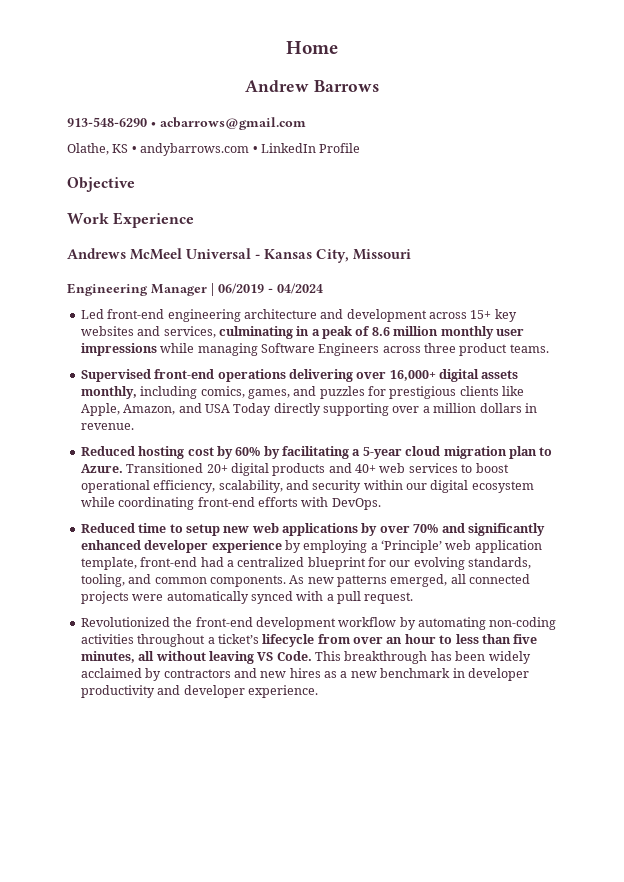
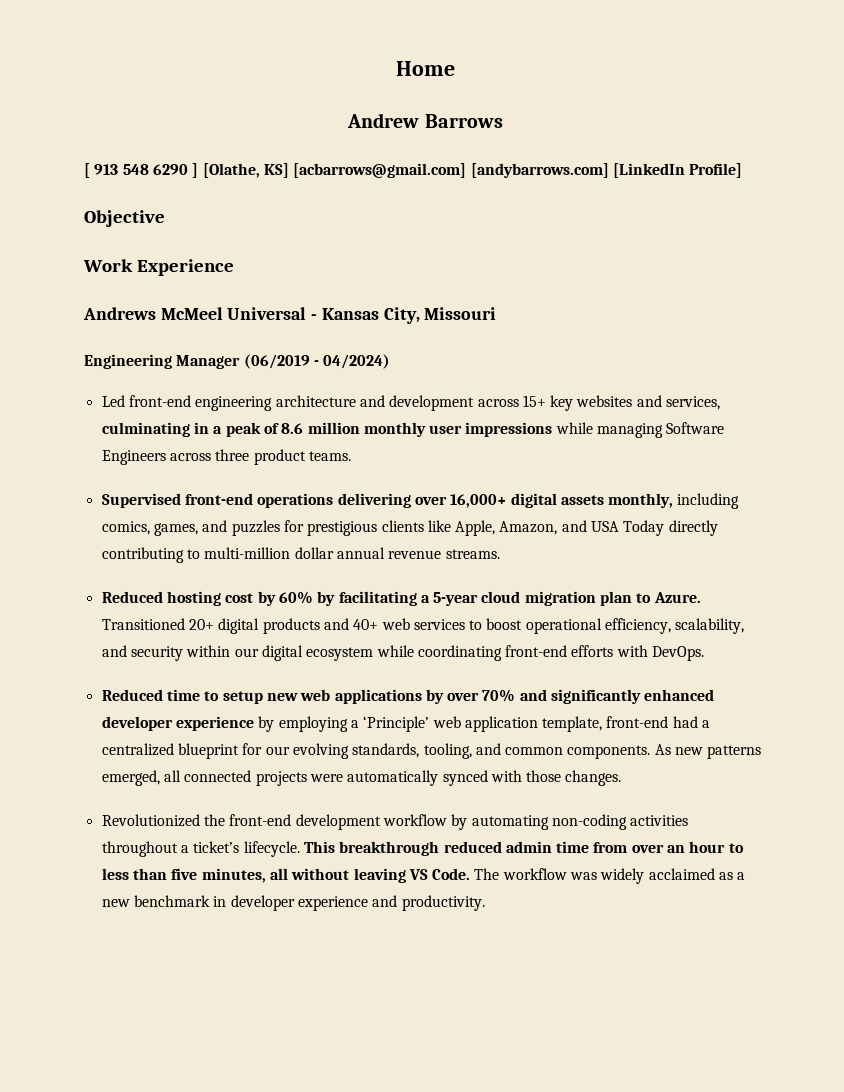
[67,117,306,130] [67,143,361,156] 913-548-6290 • acbarrows@gmail.com // Olathe, KS • andybarrows.com • LinkedIn Profile -> [84,163,743,178] [ 913 548 6290 ] [Olathe, KS] [acbarrows@gmail.com] [andybarrows.com] [LinkedIn Profile]
[211,283,323,296] | 06/2019 - 04/2024 -> [243,354,391,369] (06/2019 - 04/2024)
[323,403,537,416] [80,423,134,430] supporting over a million dollars in revenue. -> [101,547,500,563] contributing to multi-million dollar annual revenue streams.
[326,591,414,604] a pull request. -> [526,770,622,786] those changes.
[262,634,315,647] lifecycle -> [243,841,590,857] lifecycle. This breakthrough reduced admin time
[315,651,531,664] [80,668,321,681] This breakthrough has been widely acclaimed by contractors and new hires -> [474,868,715,884] The workflow was widely acclaimed
[80,685,318,698] productivity and developer experience. -> [297,895,485,911] experience and productivity.

